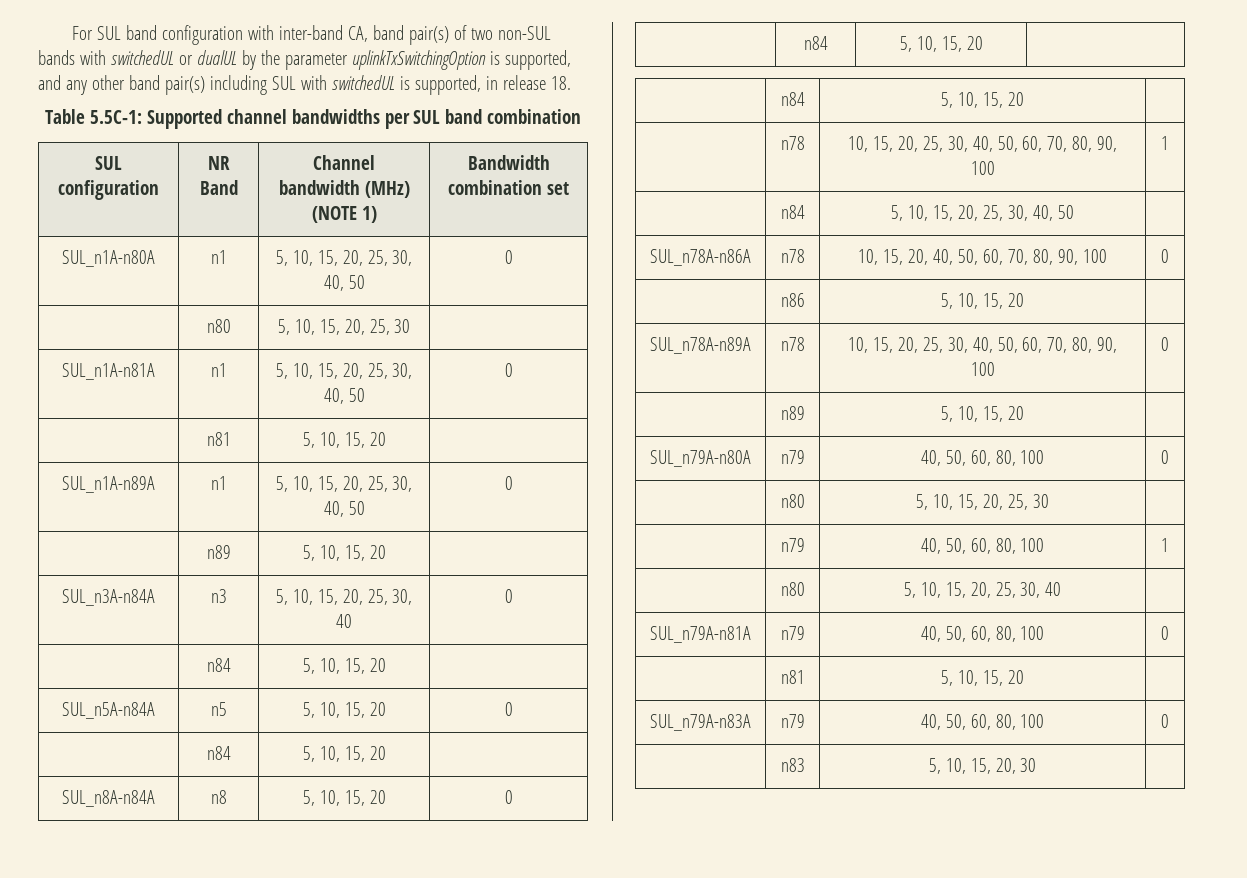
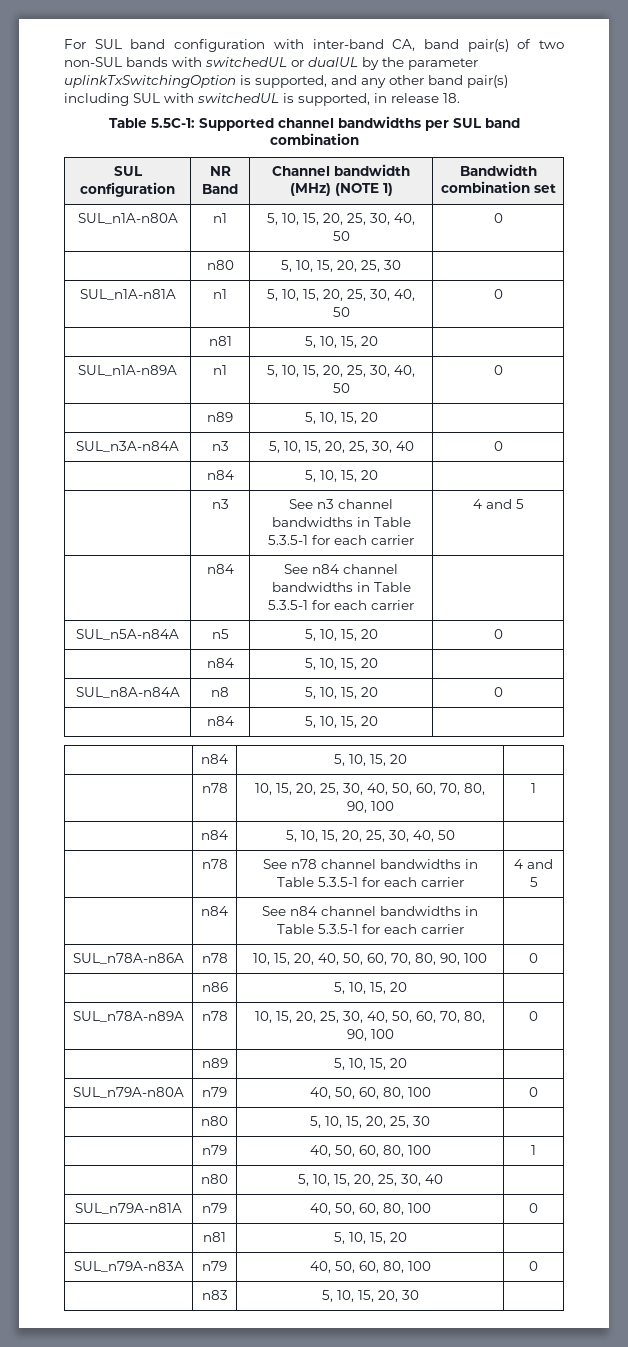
(386, 665) none -> [211,499,229,509] [289,499,393,509] [271,517,411,527] [268,535,414,545] [472,499,524,509] [206,564,234,574] [284,564,398,574] [271,582,411,592] [268,600,414,610] // | n3 | See n3 channel bandwidths in Table 5.3.5-1 for each carrier | 4 and 5 // | n84 | See n84 channel bandwidths in Table 5.3.5-1 for each carrier |
(1074, 212) none -> [201,859,228,869] [262,859,478,869] [276,877,464,887] [514,859,553,869] [529,877,538,887] [201,906,228,916] [262,906,478,916] [276,924,464,934] // | n78 | See n78 channel bandwidths in Table 5.3.5-1 for each carrier | 4 and 5 // | n84 | See n84 channel bandwidths in Table 5.3.5-1 for each carrier |

